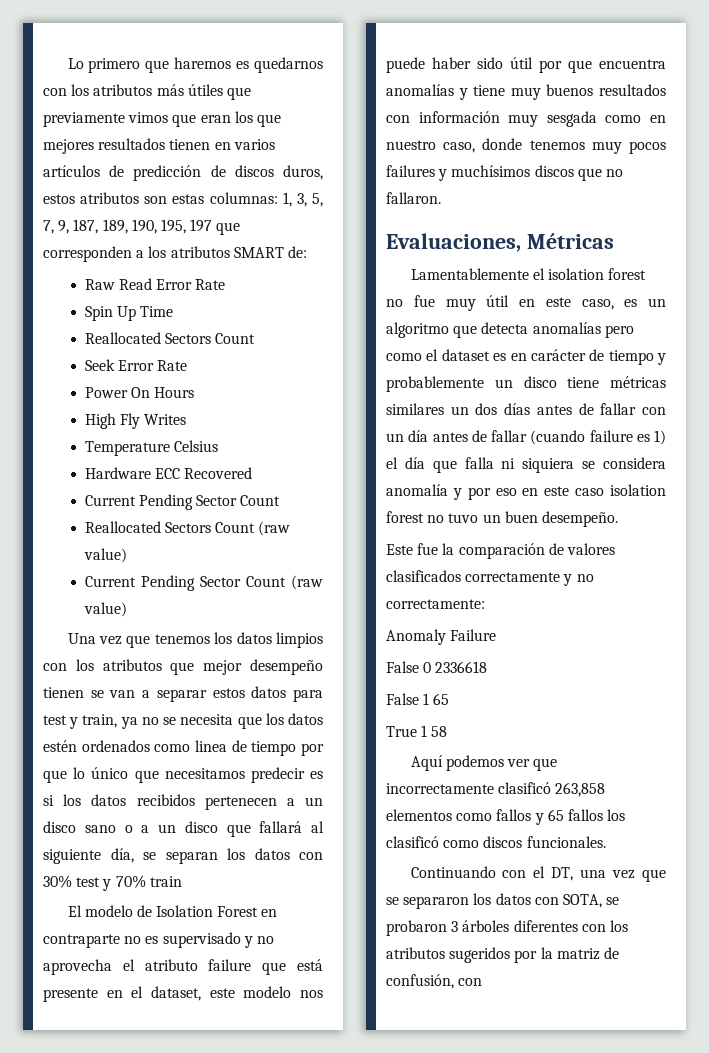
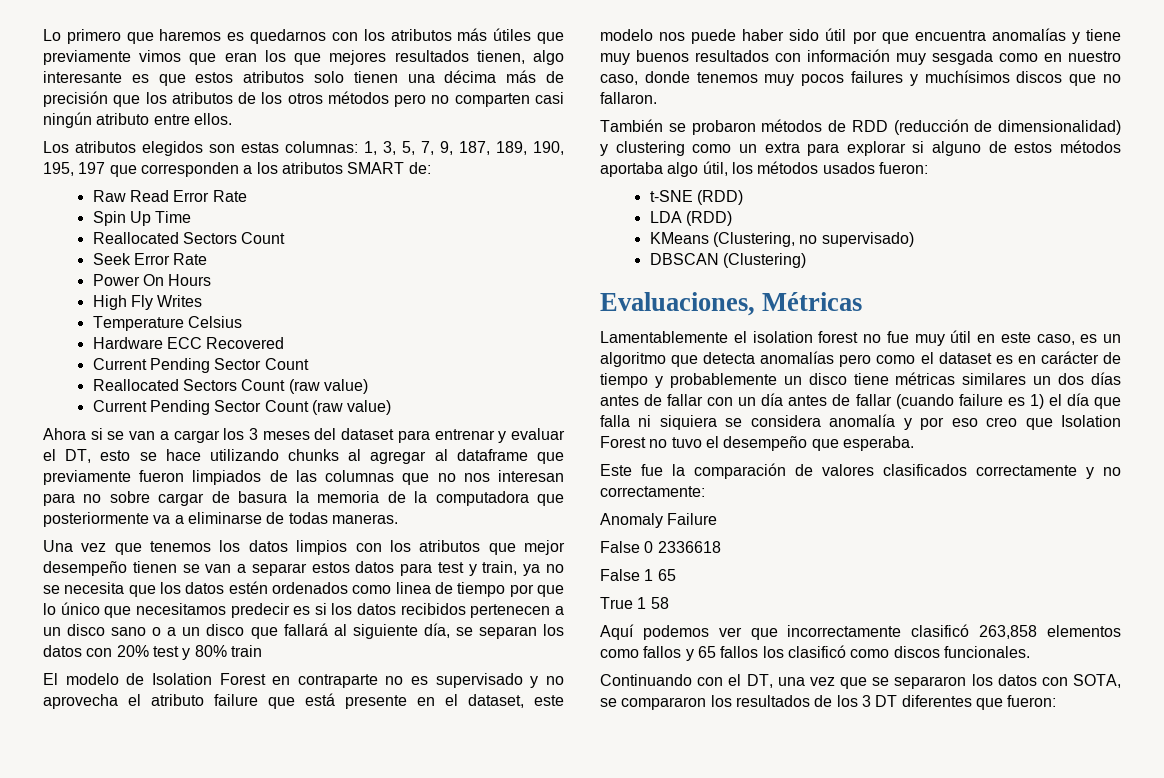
[169,139,275,150] [43,165,323,181] [43,192,140,204] tienen en varios artículos de predicción de discos duros, estos atributos -> [476,50,564,65] [43,70,565,86] [43,91,564,107] [43,112,232,128] [43,141,203,156] tienen, algo interesante es que estos atributos solo tienen una décima más de precisión que los atributos de los otros métodos pero no comparten casi ningún atributo entre ellos. // Los atributos elegidos
(127, 609) none -> [43,428,565,443] [43,449,564,464] [43,470,564,485] [43,491,564,506] [43,512,398,527] // Ahora si se van a cargar los 3 meses del dataset para entrenar y evaluar el DT, esto se hace utilizando chunks al agregar al dataframe que previamente fueron limpiados de las columnas que no nos interesan para no sobre cargar de basura la memoria de la computadora que posteriormente va a eliminarse de todas maneras.
[43,875,146,891] 30% test y 70% -> [116,645,227,660] 20% test y 80%
(441, 198) none -> [600,119,1121,135] [600,140,1121,156] [600,161,928,177] [649,190,743,205] [649,211,732,226] [649,232,914,247] [649,253,806,268] // También se probaron métodos de RDD (reducción de dimensionalidad) y clustering como un extra para explorar si alguno de estos métodos aportaba algo útil, los métodos usados fueron: // t-SNE (RDD) // LDA (RDD) // KMeans (Clustering, no supervisado) // DBSCAN (Clustering)
[522,484,666,496] [386,511,618,527] en este caso isolation forest no tuvo un buen desempeño. -> [986,415,1121,430] [600,436,914,451] creo que Isolation Forest no tuvo el desempeño que esperaba.
[386,920,628,936] [386,947,619,963] [386,974,483,989] probaron 3 árboles diferentes con los atributos sugeridos por la matriz de confusión, con -> [621,695,1057,710] compararon los resultados de los 3 DT diferentes que fueron:

